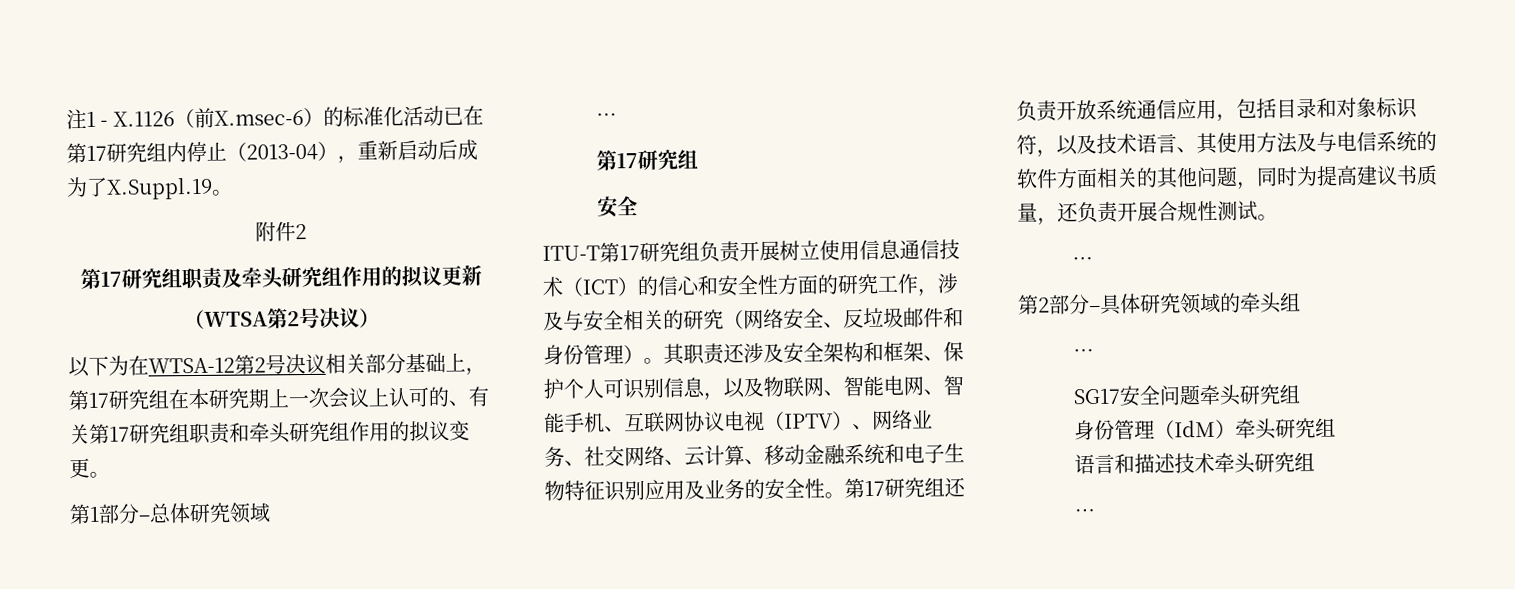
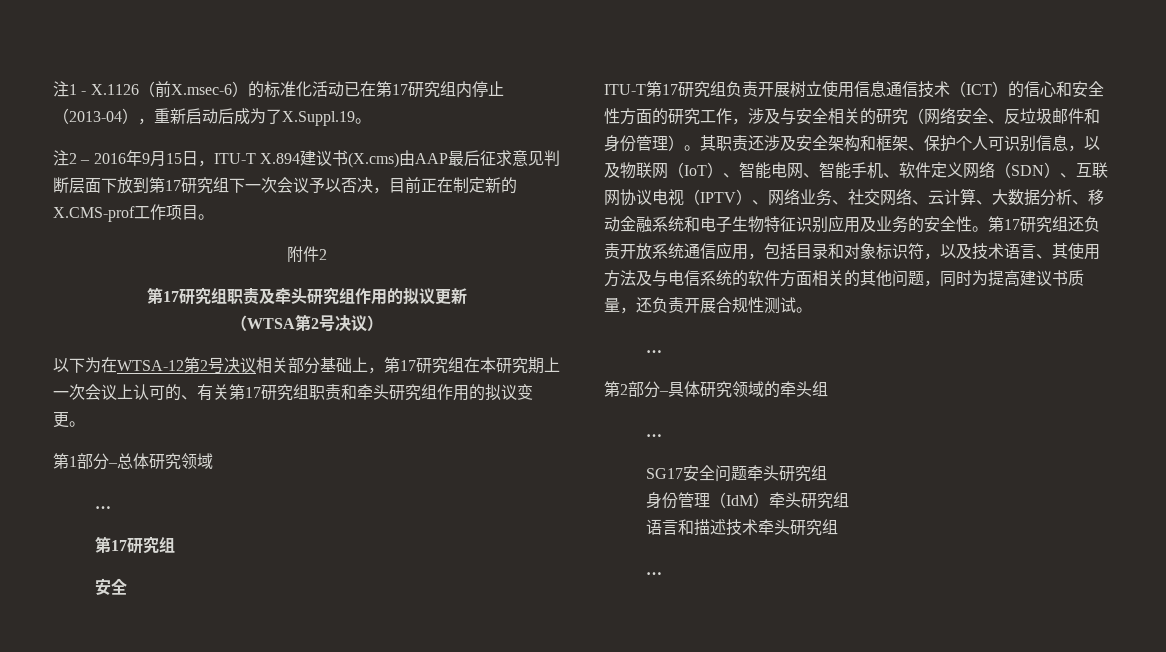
(233, 192) none -> [53,150,560,168] [53,177,517,194] [53,204,214,222] // 注2 – 2016年9月15日，ITU-T X.894建议书(X.cms)由AAP最后征求意见判断层面下放到第17研究组下一次会议予以否决，目前正在制定新的X.CMS-prof工作项目。
(824, 387) none -> [668,162,723,178] （IoT）
(625, 429) none -> [899,161,1076,179] 软件定义网络（SDN）、
(765, 461) none -> [992,189,1088,206] 大数据分析、

